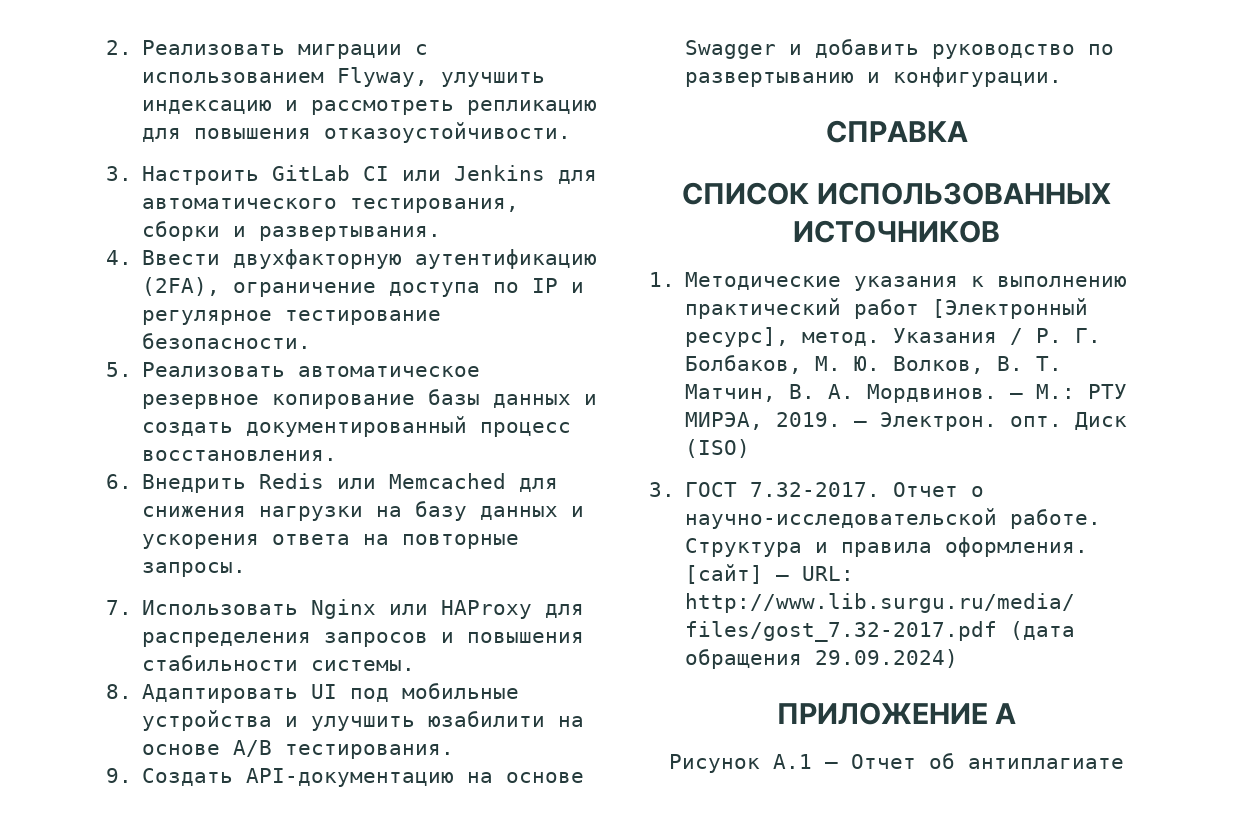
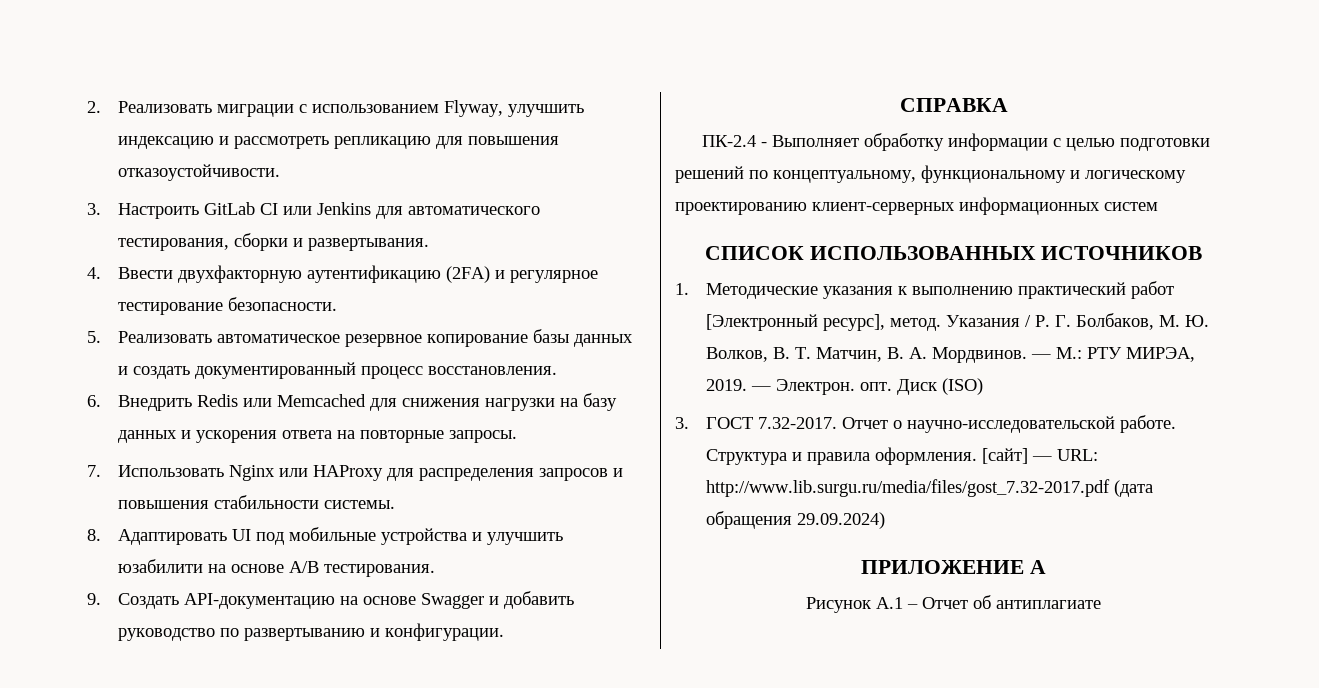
[142,277,559,297] (2FA), ограничение доступа по IP -> [446,266,491,283] (2FA)
(968, 131) none -> [702,133,1211,151] [675,165,1186,183] [675,197,1158,215] // ПК-2.4 - Выполняет обработку информации с целью подготовки решений по концептуальному, функциональному и логическому проектированию клиент-серверных информационных систем

